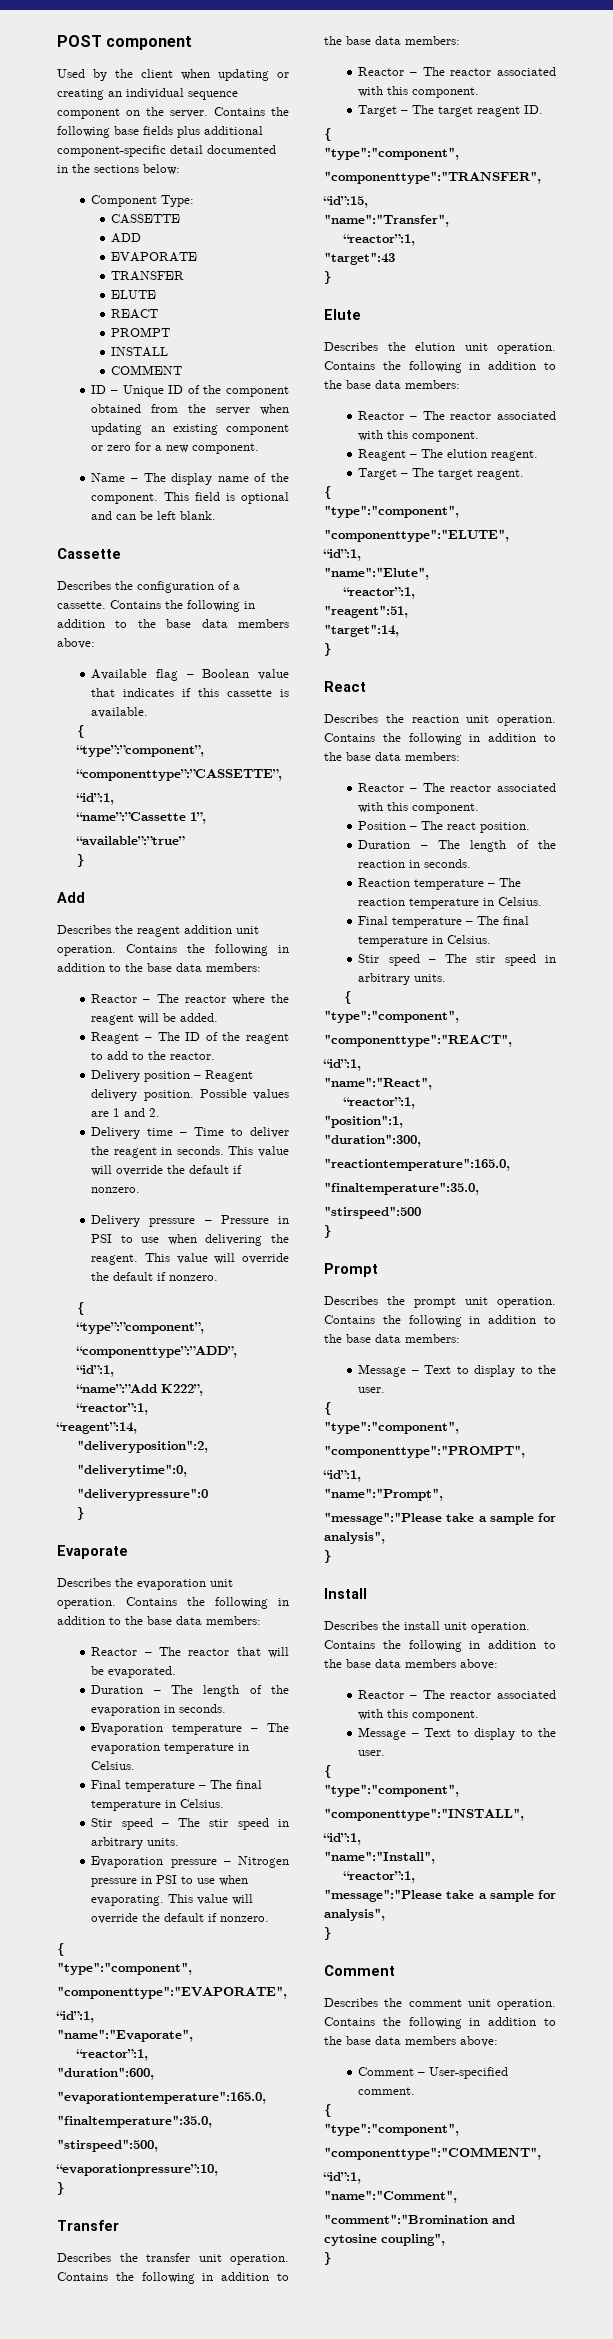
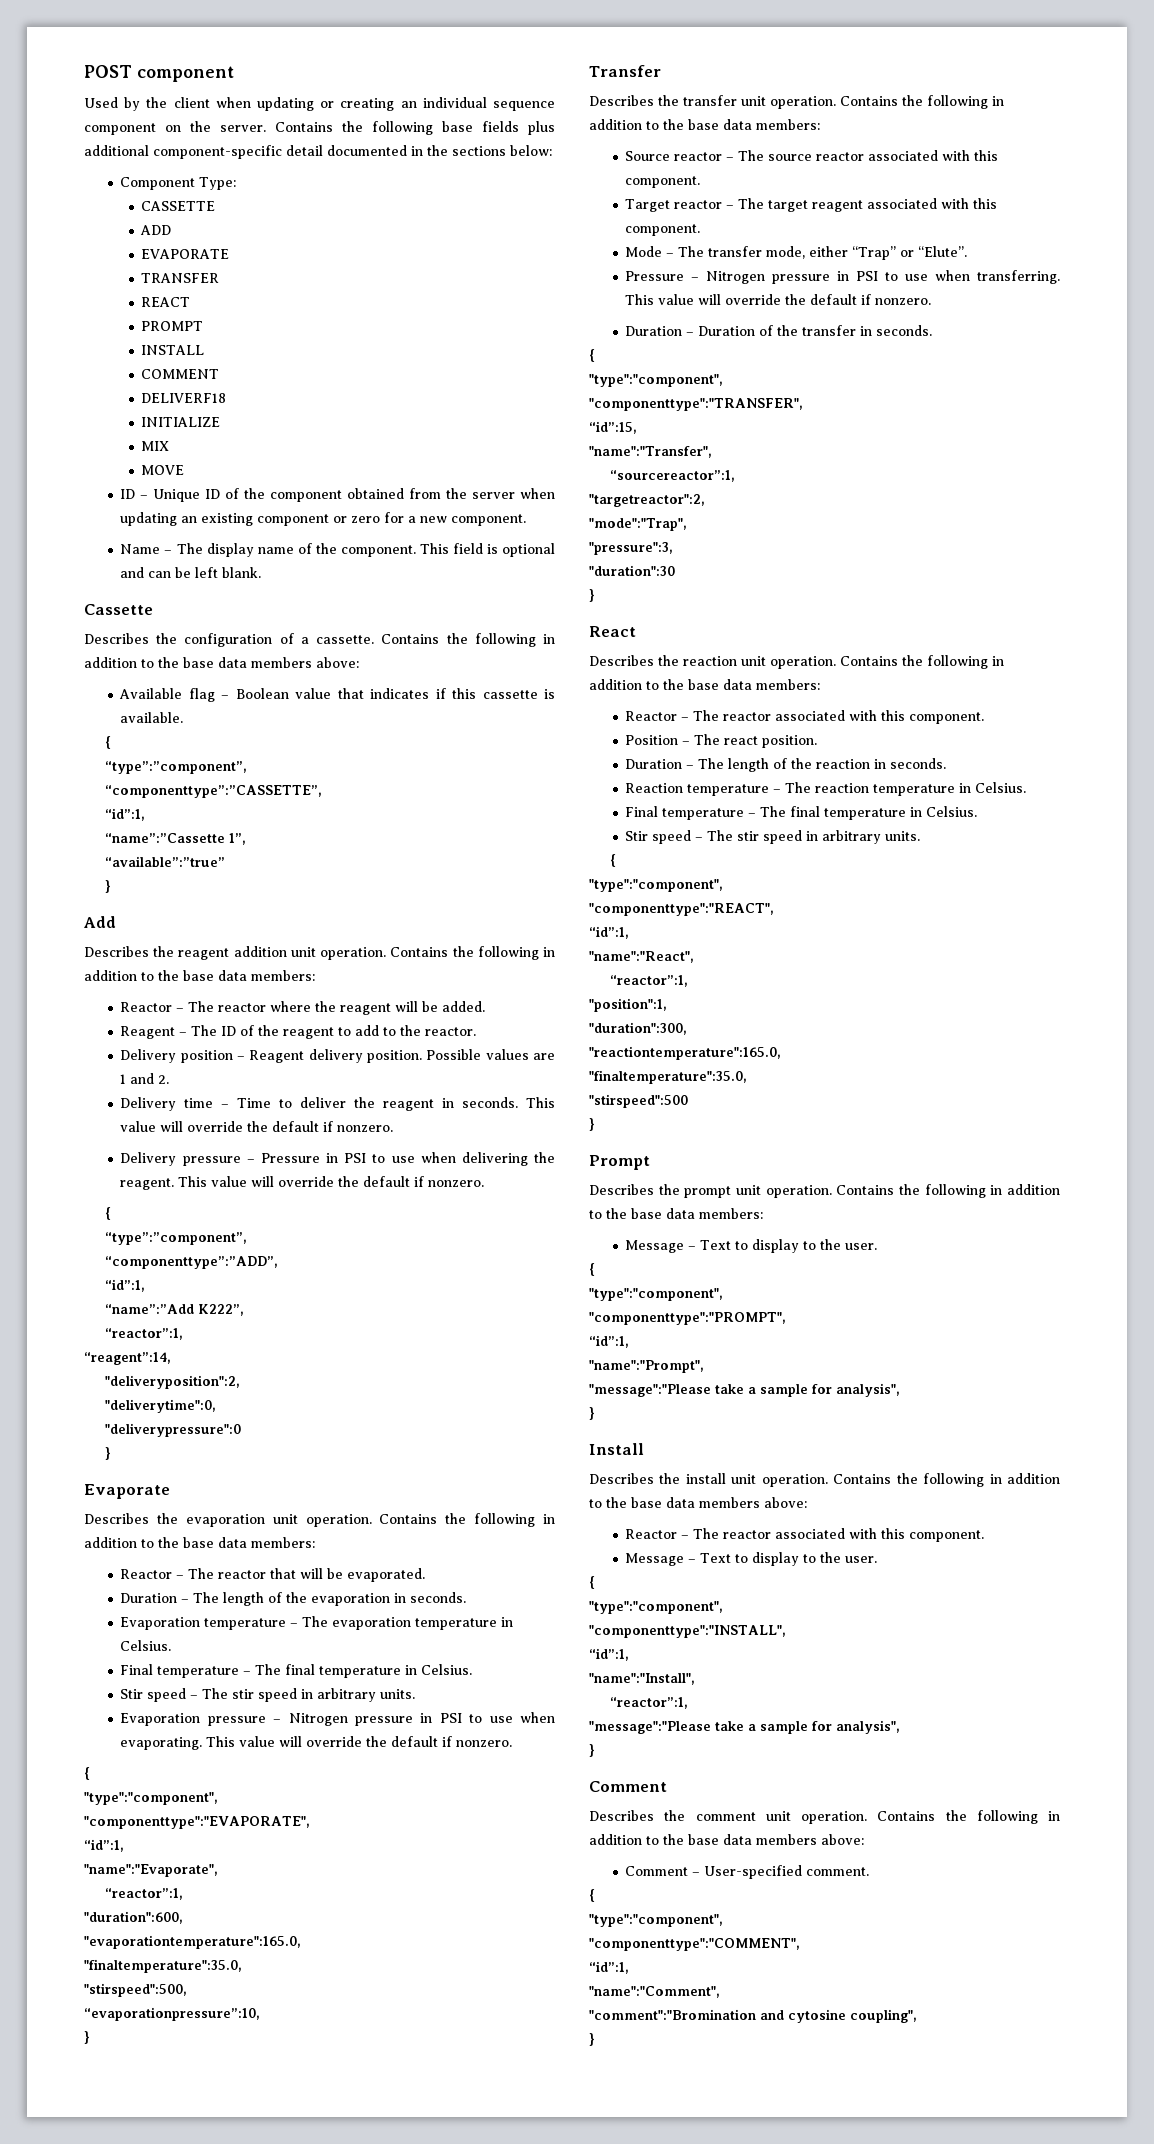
[111,290,157,299] // ELUTE -> (220, 278) none
(183, 370) none -> [141,393,227,403] [141,417,221,427] [141,441,170,451] [141,465,185,475] // DELIVERF18 // INITIALIZE // MIX // MOVE
[358,67,445,76] Reactor – The -> [625,150,813,161] Source reactor – The source
(398, 111) none -> [674,200,723,209] reactor
[524,105,544,114] ID. -> [867,198,998,209] [625,224,701,236] [625,246,968,260] [625,270,1060,284] [625,294,932,305] [625,325,933,336] associated with this component. // Mode – The transfer mode, either “Trap” or “Elute”. // Pressure – Nitrogen pressure in PSI to use when transferring. This value will override the default if nonzero. // Duration – Duration of the transfer in seconds.
[343,234,416,246] [324,252,395,265] [324,271,331,284] [324,309,361,320] [324,342,556,354] [324,361,556,373] [324,380,460,389] [358,411,556,420] [358,430,480,442] [358,449,539,461] [358,468,525,480] [324,486,331,499] [324,505,459,518] [324,529,509,542] [323,549,361,561] [324,567,429,580] [343,587,416,599] [324,605,408,618] [324,624,399,637] “reactor”:1, // "target":43 // } // Elute // Describes the elution unit operation. Contains the following in addition to the base data members: // Reactor – The reactor associated with this component. // Reagent – The elution reagent. // Target – The target reagent. // { // "type":"component", // "componenttype":"ELUTE", // “id”:1, // "name":"Elute", // “reactor”:1, // "reagent":51, // "target":14, -> [610,470,736,482] [589,494,705,507] [589,518,687,531] [589,542,673,555] [589,565,675,576] “sourcereactor”:1, // "targetreactor":2, // "mode":"Trap", // "pressure":3, // "duration":30

